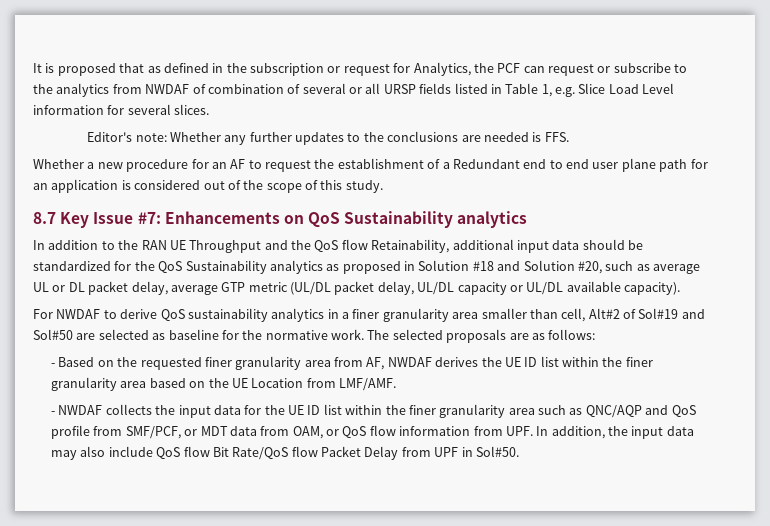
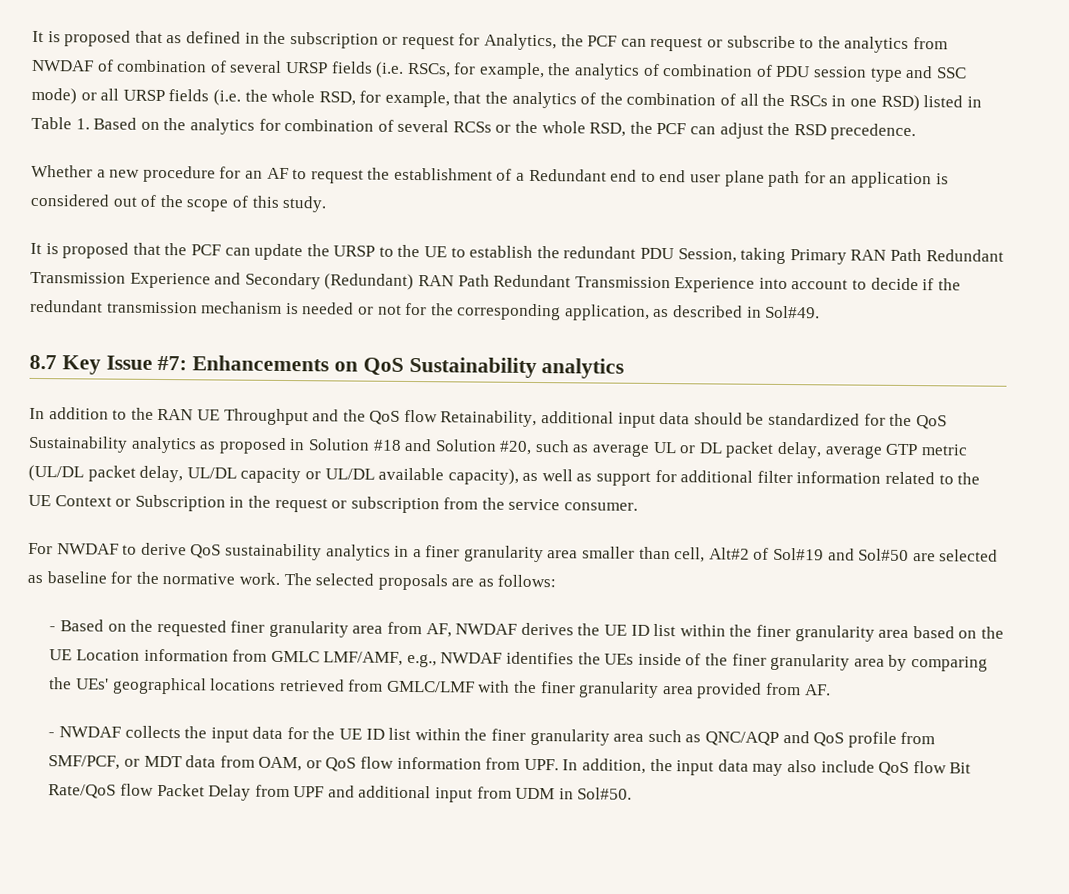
[349,83,675,97] [33,104,210,115] [87,131,569,145] or all URSP fields listed in Table 1, e.g. Slice Load Level information for several slices. // Editor's note: Whether any further updates to the conclusions are needed is FFS. -> [284,61,967,82] [31,87,982,112] [31,116,917,141] URSP fields (i.e. RSCs, for example, the analytics of combination of PDU session type and SSC mode) or all URSP fields (i.e. the whole RSD, for example, that the analytics of the combination of all the RSCs in one RSD) listed in Table 1. Based on the analytics for combination of several RCSs or the whole RSD, the PCF can adjust the RSD precedence.
(383, 186) none -> [30,242,1004,265] [30,271,961,293] [30,299,821,321] // It is proposed that the PCF can update the URSP to the UE to establish the redundant PDU Session, taking Primary RAN Path Redundant Transmission Experience and Secondary (Redundant) RAN Path Redundant Transmission Experience into account to decide if the redundant transmission mechanism is needed or not for the corresponding application, as described in Sol#49.
[624,282,680,295] capacity). -> [447,468,981,486] [28,494,639,514] capacity), as well as support for additional filter information related to the UE Context or Subscription in the request or subscription from the service consumer.
[306,378,397,391] from LMF/AMF. -> [143,648,988,672] [49,677,831,699] information from GMLC LMF/AMF, e.g., NWDAF identifies the UEs inside of the finer granularity area by comparing the UEs' geographical locations retrieved from GMLC/LMF with the finer granularity area provided from AF.
(459, 452) none -> [327,785,556,803] and additional input from UDM

